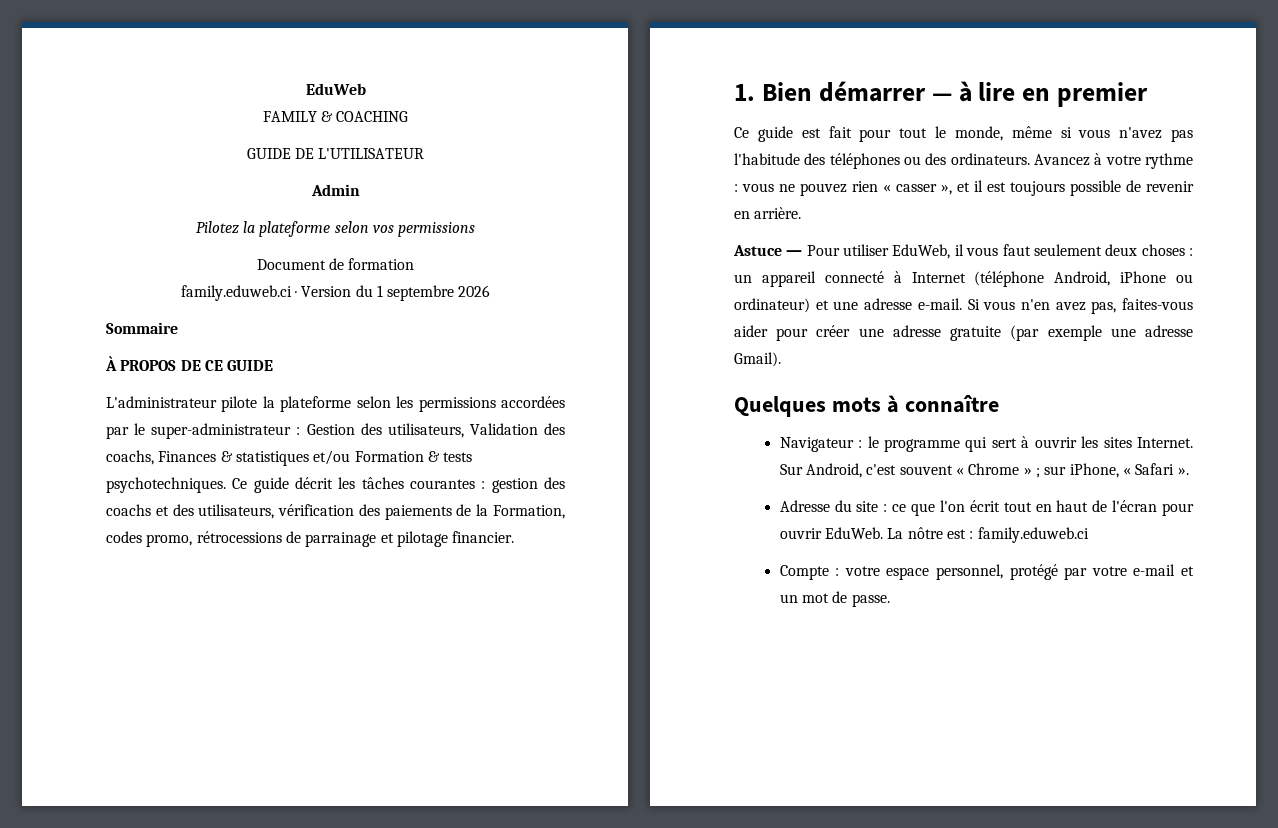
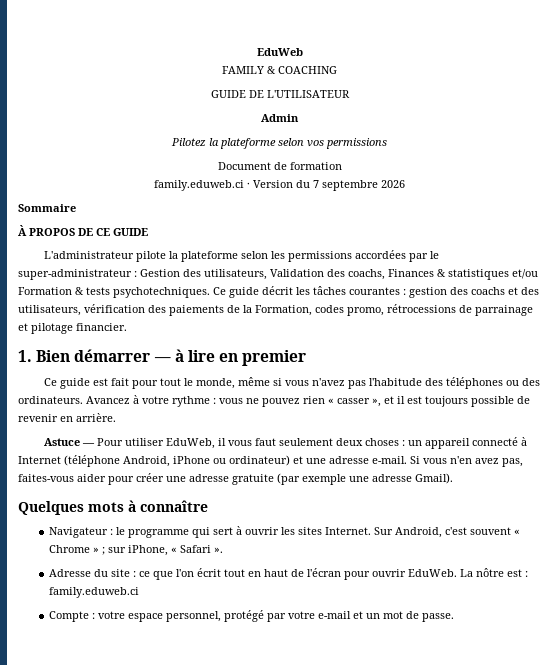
[376,285,383,297] 1 -> [313,180,319,188] 7

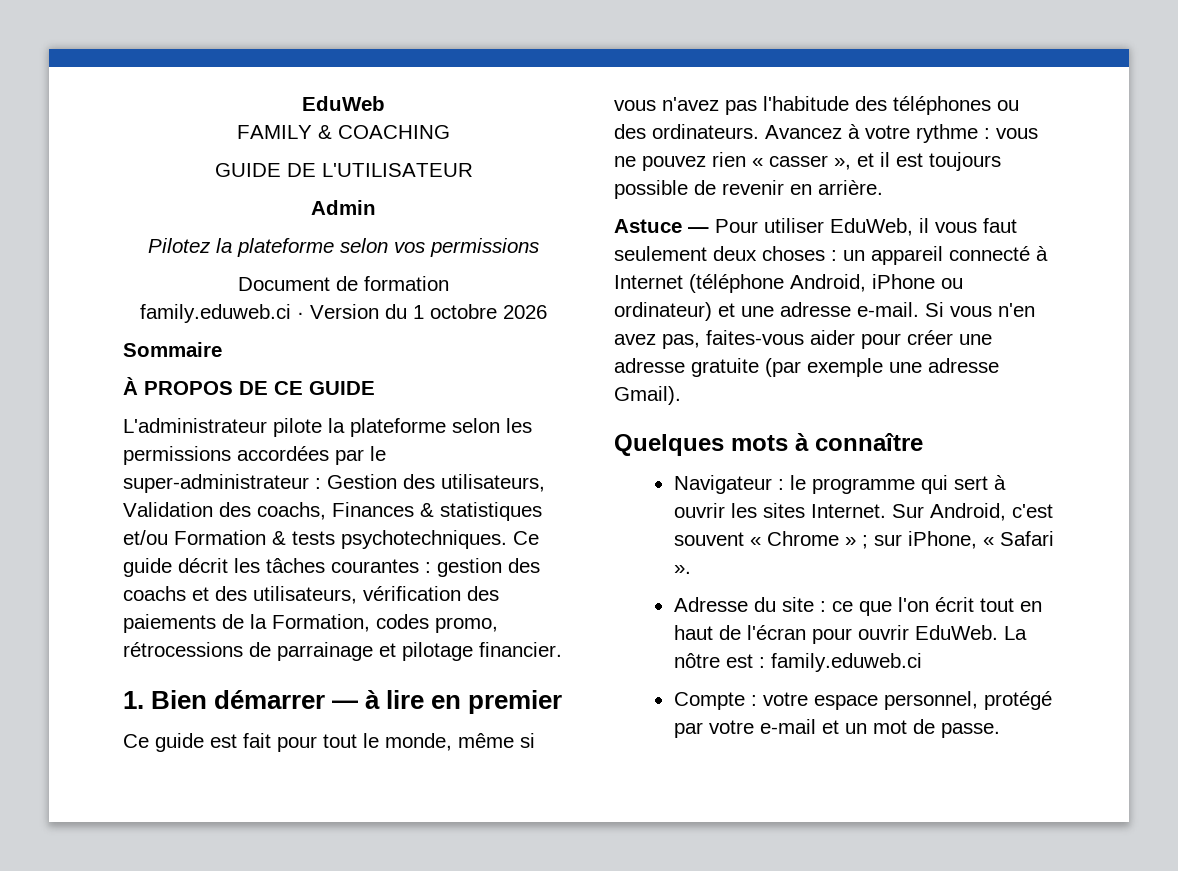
[313,180,378,191] 7 septembre -> [413,304,497,319] 1 octobre

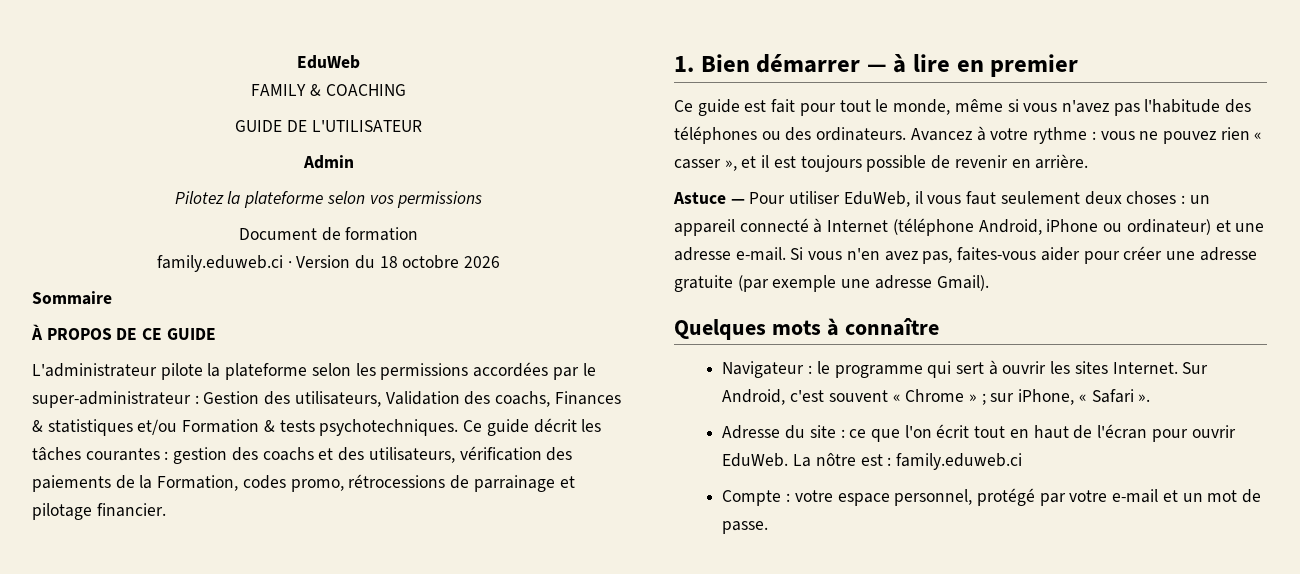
[413,305,424,319] 1 -> [379,256,398,268] 18

